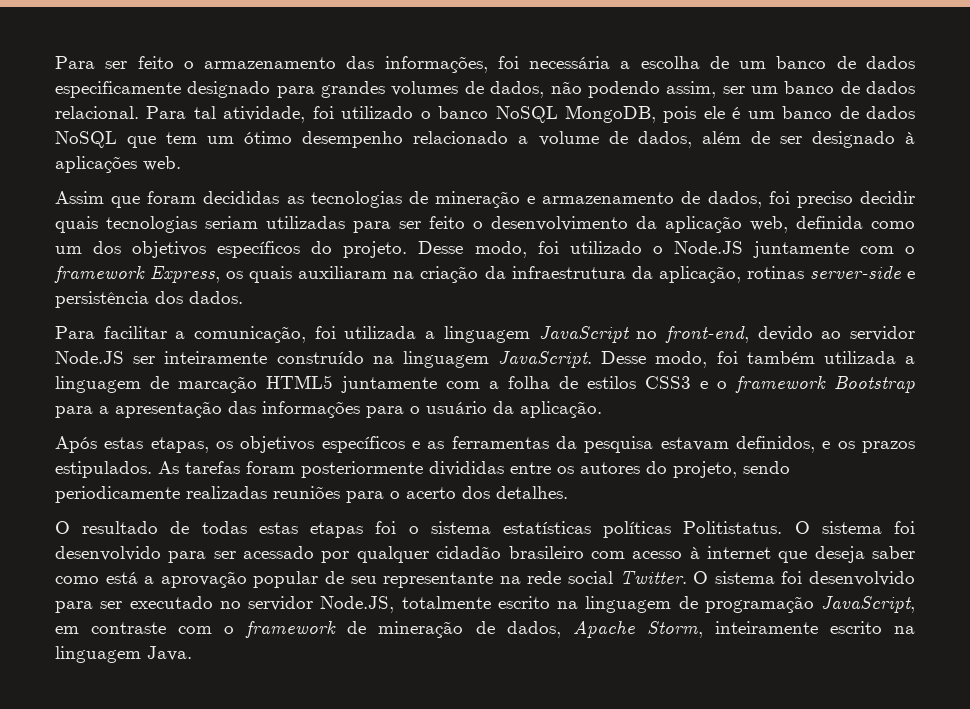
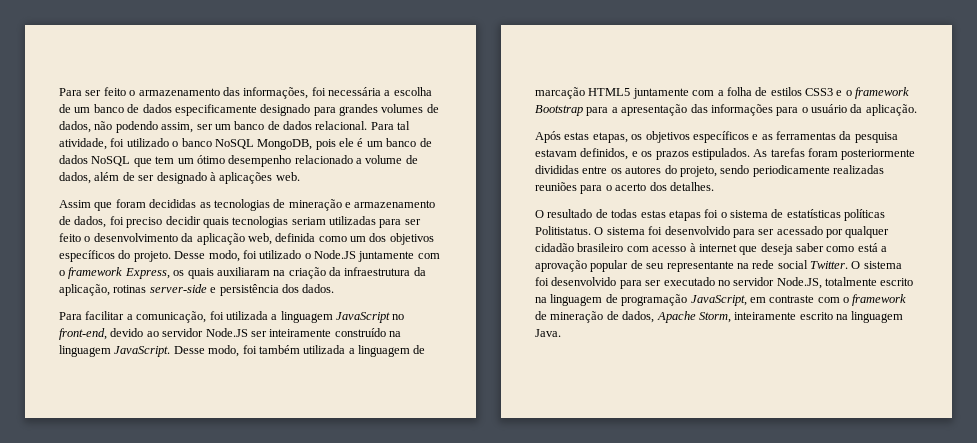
(491, 527) none -> [771,209,784,218] de

